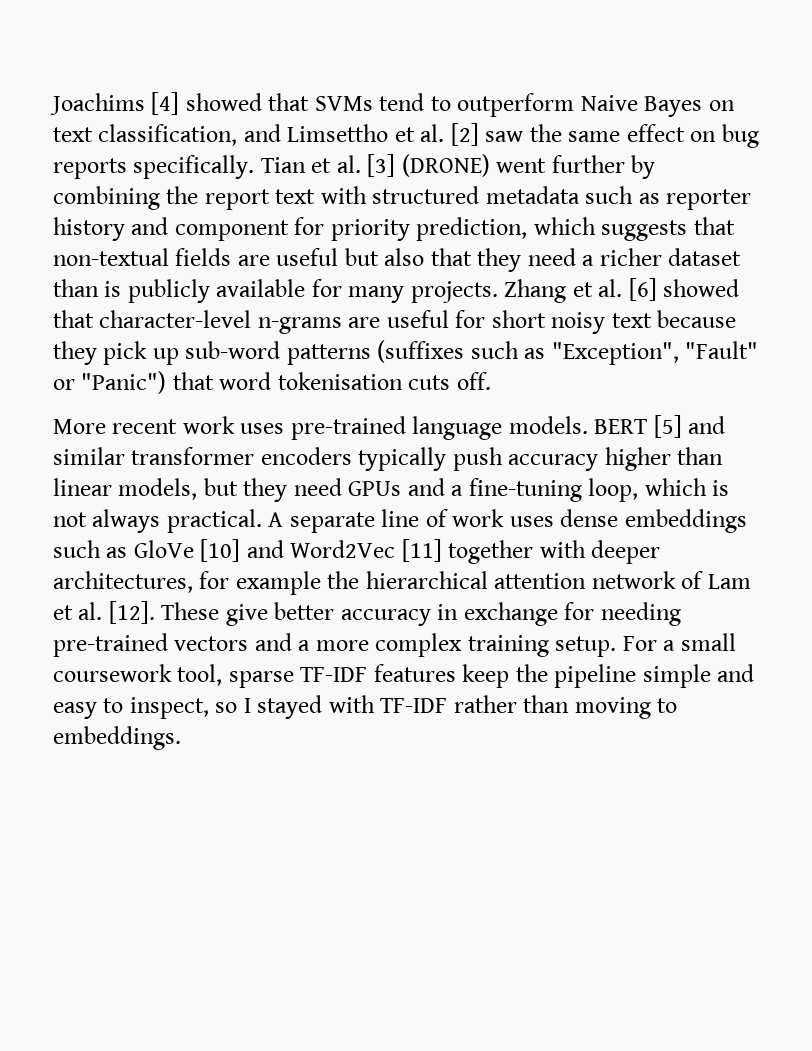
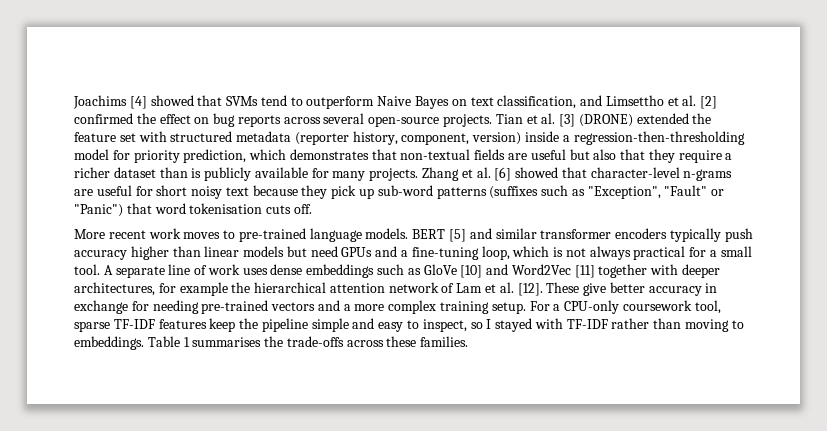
[485,124,621,142] saw the same -> [74,113,156,124] confirmed the
[133,155,255,179] specifically. -> [283,113,493,127] across several open-source projects.
[496,155,656,179] [53,186,752,210] [53,217,289,241] went further by combining the report text with structured metadata such as reporter history and component -> [636,113,712,124] [74,131,745,145] [74,149,109,160] extended the feature set with structured metadata (reporter history, component, version) inside a regression-then-thresholding model
[601,220,688,241] suggests -> [289,149,369,160] demonstrates
[527,248,576,266] need -> [678,150,722,163] require
[240,423,285,434] uses -> [183,230,236,239] moves to
[118,478,288,502] models, but they -> [243,246,307,257] models but
[166,509,262,533] practical. -> [633,246,752,260] [74,264,100,275] practical for a small tool.
[680,633,736,651] small -> [564,300,620,314] CPU-only
(181, 738) none -> [147,336,469,347] Table 1 summarises the trade-offs across these families.

